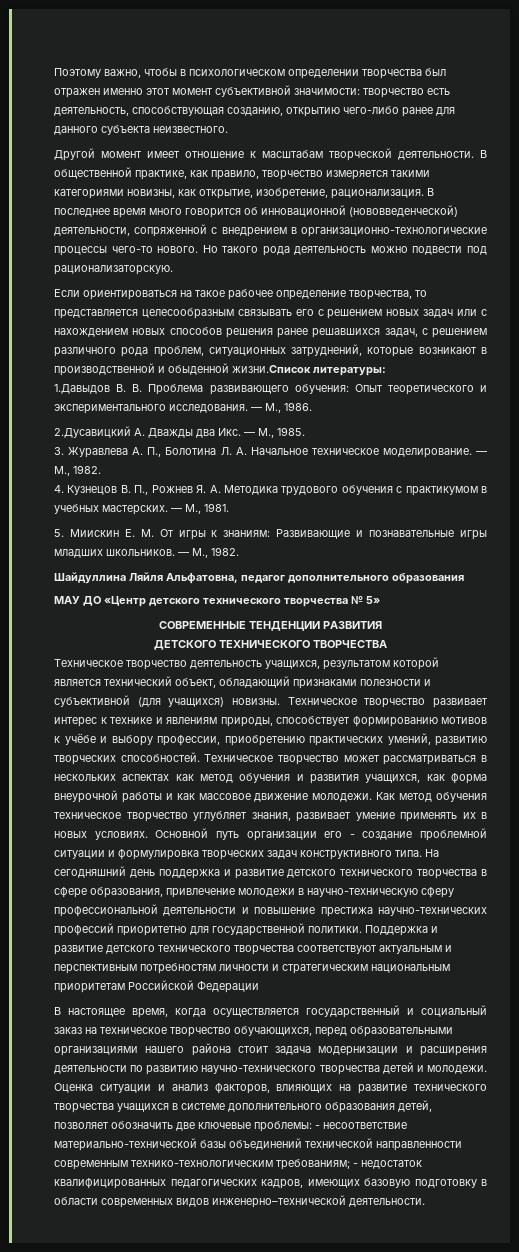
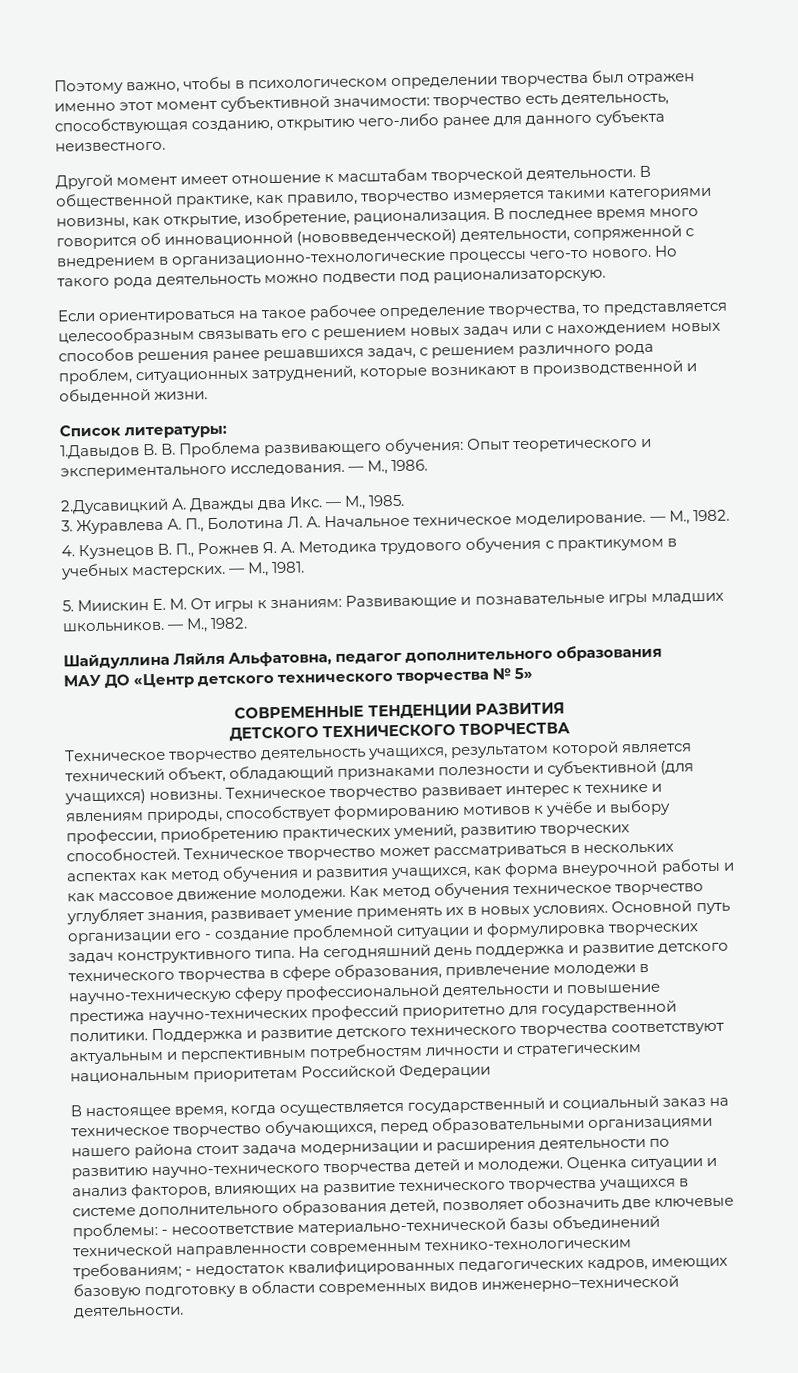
[232,365,311,373] жизни.Список -> [154,391,209,400] [59,424,121,437] жизни. // Список

